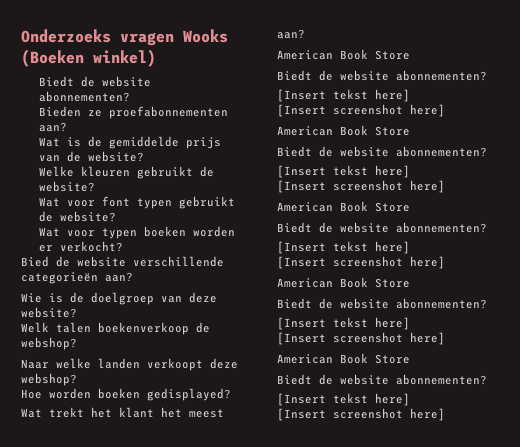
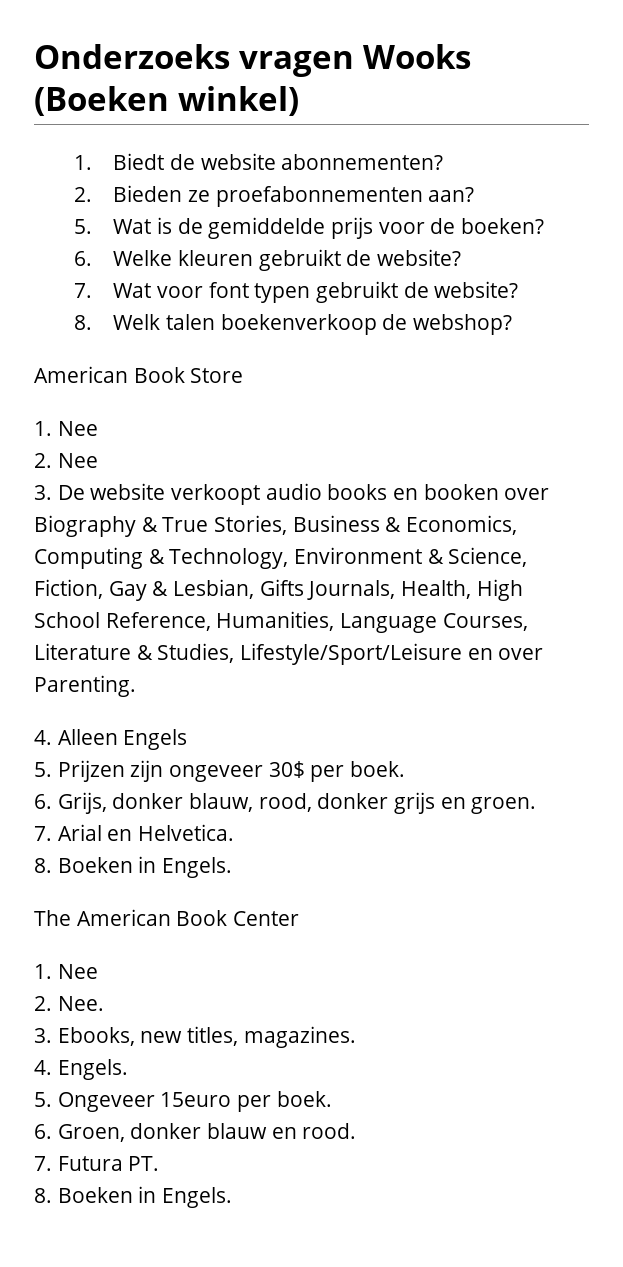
[39,76,152,87] [39,91,131,102] Biedt de website abonnementen? // -> [73,153,444,170] [73,187,92,202] 1. Biedt de website abonnementen? // 2.
(68, 127) none -> [73,219,92,234] 5.
[39,151,145,162] van de website? // -> [378,218,544,234] [73,251,92,266] voor de boeken? // 6.
(96, 186) none -> [73,283,92,298] 7.
[39,226,236,239] [39,241,124,252] [21,256,224,267] [21,272,133,284] [21,292,217,305] [21,307,77,318] Wat voor typen boeken worden er verkocht? // Bied de website verschillende categorieën aan? // Wie is de doelgroep van deze website? // -> [73,315,92,330] 8.
[21,358,238,371] [21,373,77,386] [21,388,231,401] [21,407,224,418] [277,29,305,39] [277,49,410,60] [277,70,487,81] [277,89,410,102] [277,104,445,117] [277,125,410,136] [277,146,487,157] [277,165,410,178] [277,180,445,193] [277,201,410,212] [277,222,487,233] [277,241,410,254] [277,256,445,269] [277,277,410,288] [277,298,487,309] [277,317,410,330] [277,332,445,345] [277,353,410,364] [277,374,487,385] [277,393,410,406] [277,408,445,421] Naar welke landen verkoopt deze webshop? // Hoe worden boeken gedisplayed? // Wat trekt het klant het meest aan? // American Book Store // Biedt de website abonnementen? // [Insert tekst here] // [Insert screenshot here] // American Book Store // Biedt de website abonnementen? // [Insert tekst here] // [Insert screenshot here] // American Book Store // Biedt de website abonnementen? // [Insert tekst here] // [Insert screenshot here] // American Book Store // Biedt de website abonnementen? // [Insert tekst here] // [Insert screenshot here] // American Book Store // Biedt de website abonnementen? // [Insert tekst here] // [Insert screenshot here] -> [34,366,244,383] [34,421,98,436] [34,453,98,468] [34,483,550,505] [34,515,518,537] [34,547,528,569] [34,579,523,601] [34,611,528,633] [34,643,544,665] [34,675,136,697] [34,729,188,750] [34,760,406,782] [34,792,537,814] [34,824,235,841] [34,856,233,878] [34,909,300,926] [34,964,98,979] [34,996,104,1011] [34,1026,356,1048] [34,1059,128,1080] [34,1091,332,1112] [34,1123,357,1142] [34,1156,160,1171] [34,1186,233,1208] American Book Store // 1. Nee // 2. Nee // 3. De website verkoopt audio books en booken over Biography & True Stories, Business & Economics, Computing & Technology, Environment & Science, Fiction, Gay & Lesbian, Gifts Journals, Health, High School Reference, Humanities, Language Courses, Literature & Studies, Lifestyle/Sport/Leisure en over Parenting. // 4. Alleen Engels // 5. Prijzen zijn ongeveer 30$ per boek. // 6. Grijs, donker blauw, rood, donker grijs en groen. // 7. Arial en Helvetica. // 8. Boeken in Engels. // The American Book Center // 1. Nee // 2. Nee. // 3. Ebooks, new titles, magazines. // 4. Engels. // 5. Ongeveer 15euro per boek. // 6. Groen, donker blauw en rood. // 7. Futura PT. // 8. Boeken in Engels.

